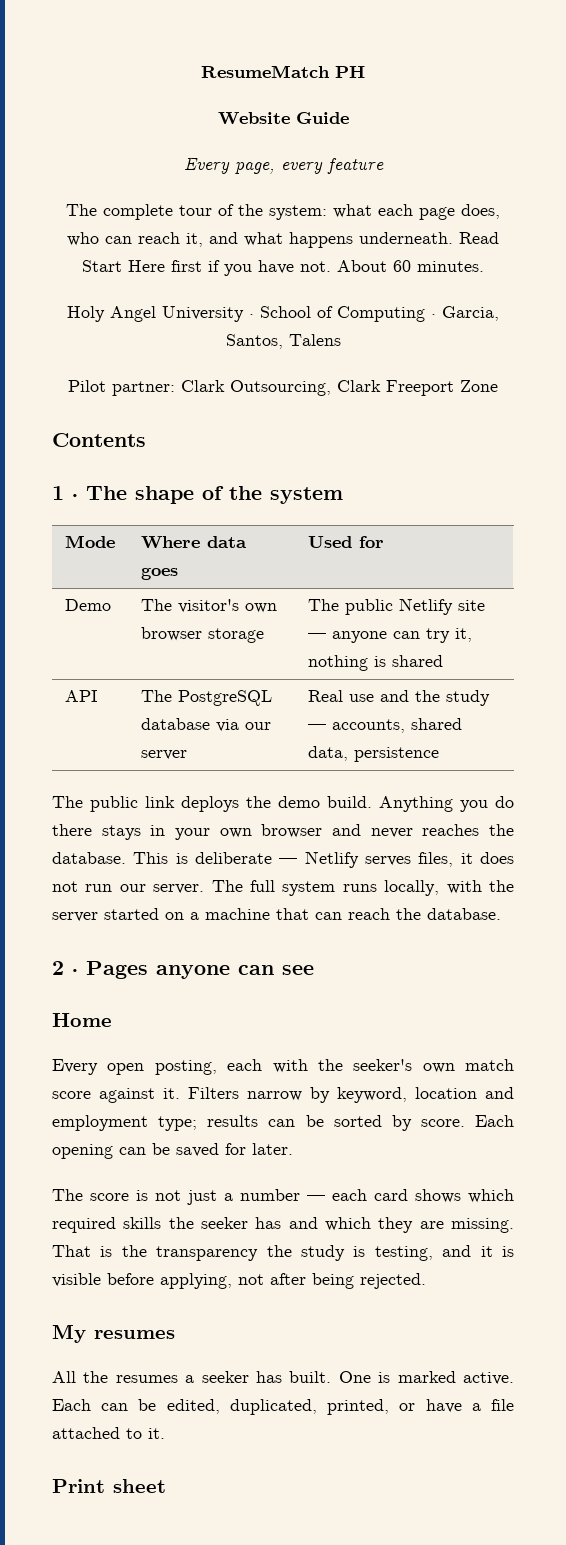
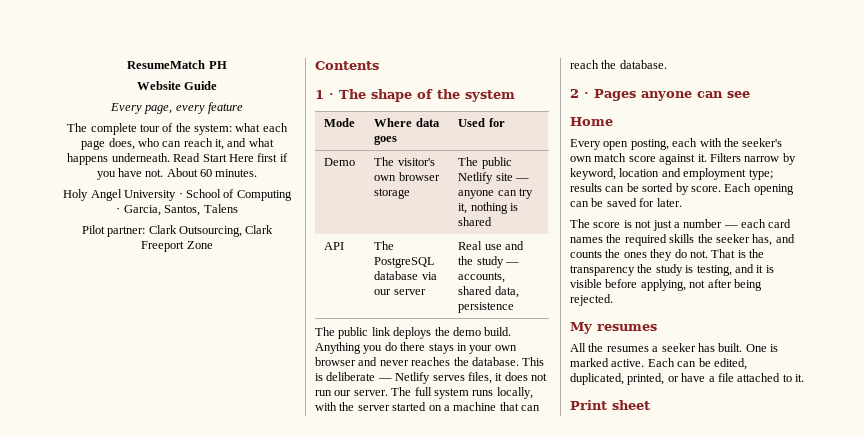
[415,1189,514,1203] shows which -> [570,234,622,243] names the
[255,1217,514,1233] has and which they are missing. -> [752,234,795,246] [570,249,708,261] has, and counts the ones they do not.

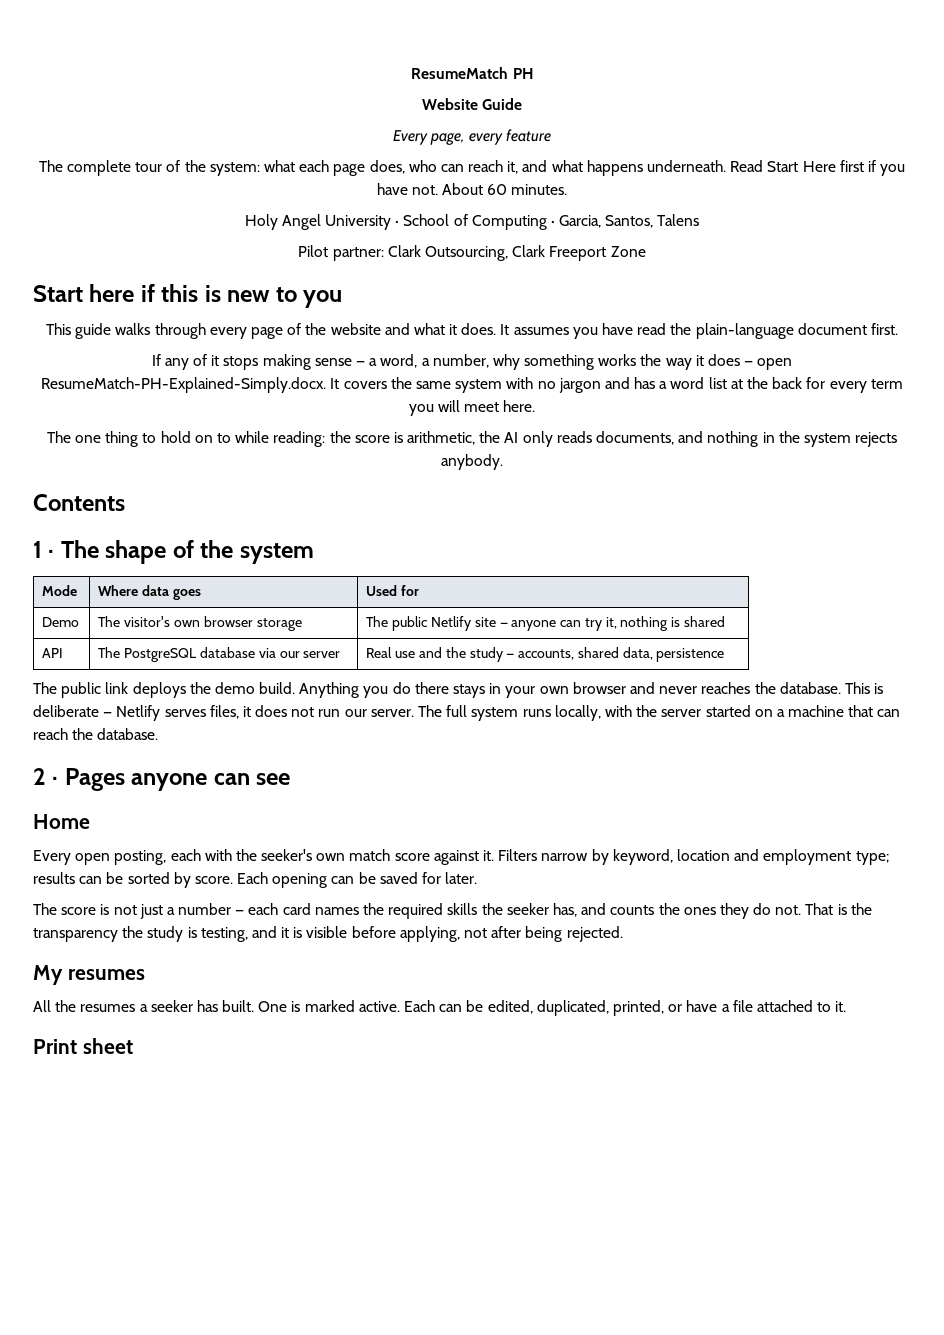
(213, 245) none -> [33,284,343,308] [46,323,898,339] [151,354,793,370] [41,377,903,393] [408,400,536,416] [46,431,898,447] [441,454,503,470] // Start here if this is new to you // This guide walks through every page of the website and what it does. It assumes you have read the plain-language document first. // If any of it stops making sense — a word, a number, why something works the way it does — open ResumeMatch-PH-Explained-Simply.docx. It covers the same system with no jargon and has a word list at the back for every term you will meet here. // The one thing to hold on to while reading: the score is arithmetic, the AI only reads documents, and nothing in the system rejects anybody.

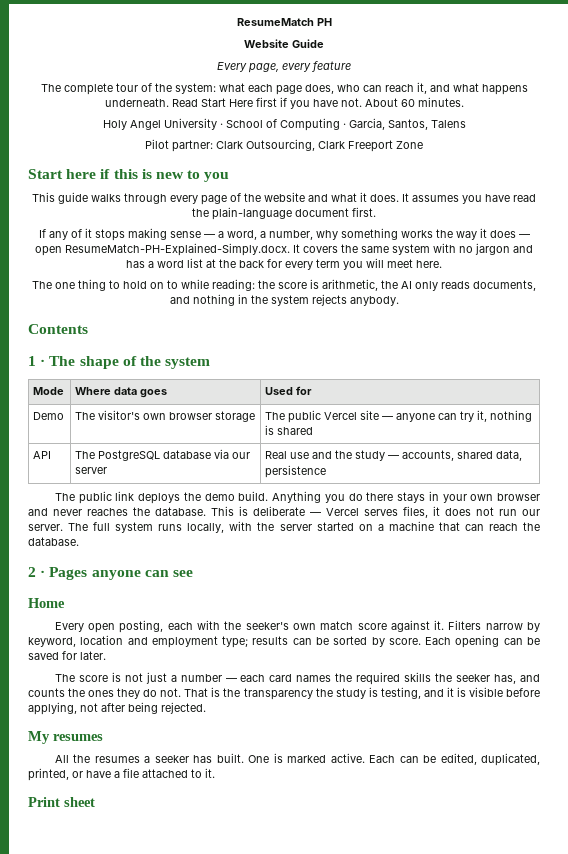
[431,616,472,631] Netlify -> [324,412,358,420] Vercel
[116,705,161,721] Netlify -> [326,508,359,516] Vercel

